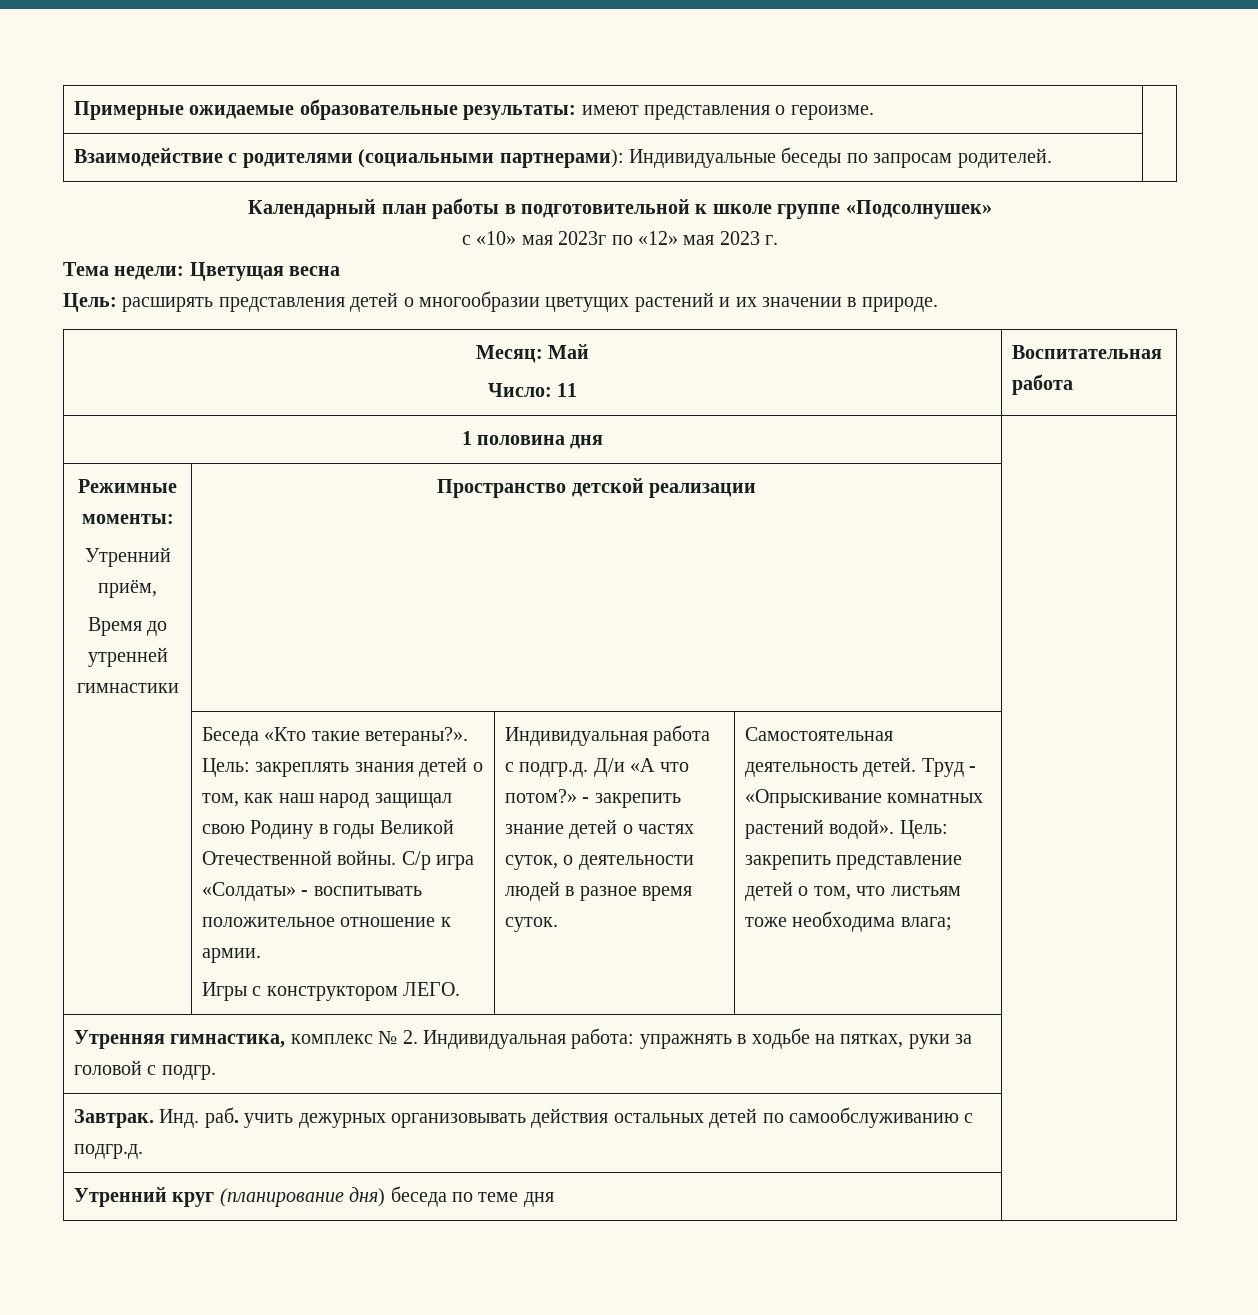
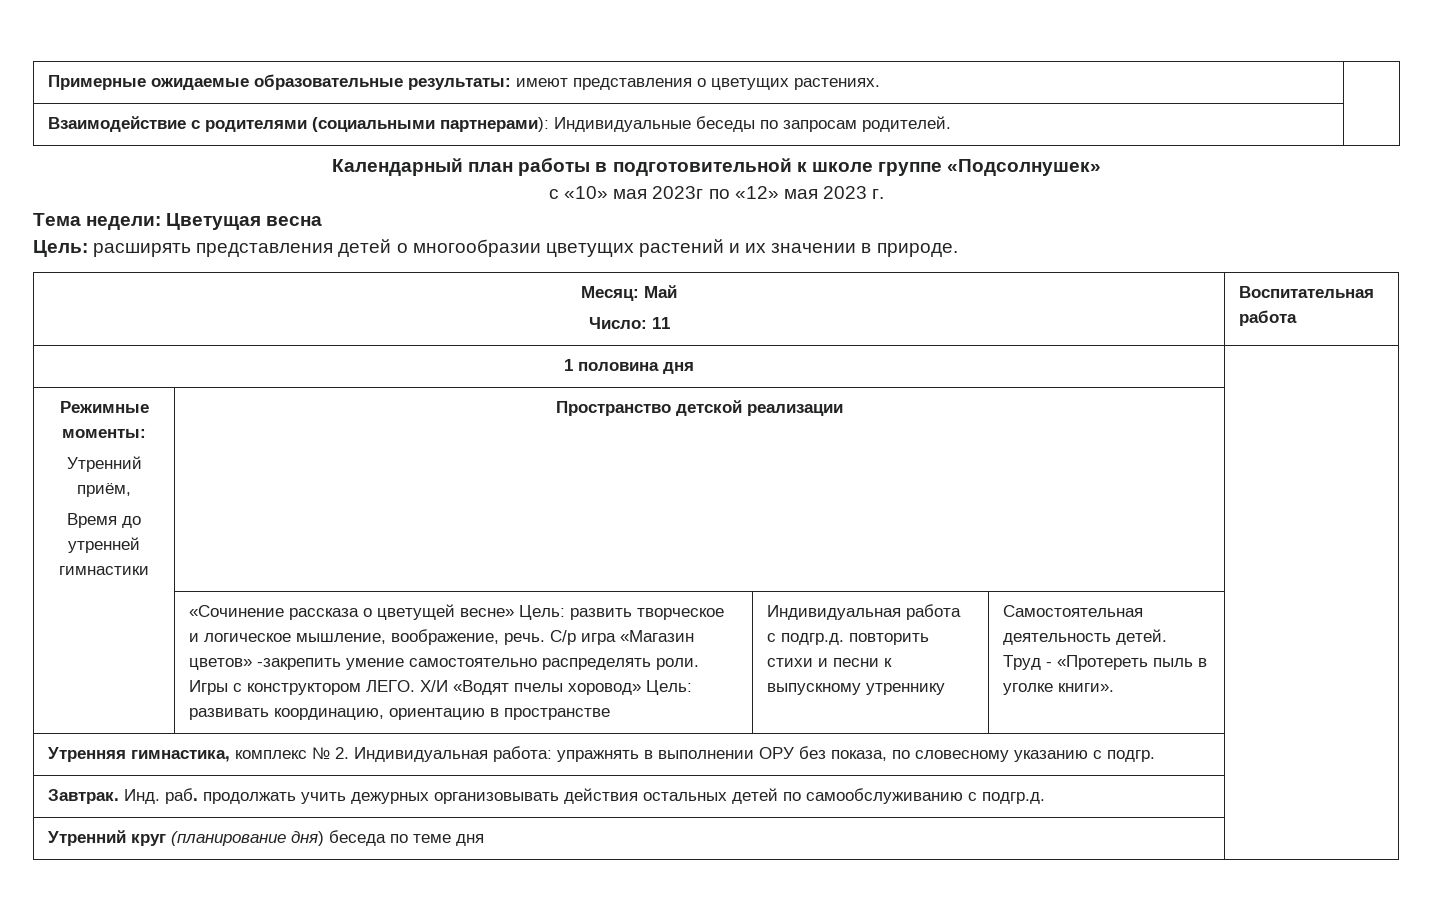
[790,105,874,120] героизме. -> [711,78,881,90] цветущих растениях.
[201,727,469,746] [201,757,483,777] [201,793,452,808] [201,819,454,839] [201,850,475,870] [201,882,422,901] [201,917,451,927] [201,948,261,963] [201,982,461,1001] [504,725,711,746] [504,758,689,777] [504,789,681,808] [504,819,695,839] [504,855,694,870] [504,881,693,901] [504,917,558,932] Беседа «Кто такие ветераны?». Цель: закреплять знания детей о том, как наш народ защищал свою Родину в годы Великой Отечественной войны. С/р игра «Солдаты» - воспитывать положительное отношение к армии. // Игры с конструктором ЛЕГО. | Индивидуальная работа с подгр.д. Д/и «А что потом?» - закрепить знание детей о частях суток, о деятельности людей в разное время суток. -> [189,604,725,620] [189,629,695,645] [189,658,700,670] [189,680,693,695] [189,708,611,720] [767,604,962,620] [767,633,930,645] [767,658,893,667] [767,683,946,695] «Сочинение рассказа о цветущей весне» Цель: развить творческое и логическое мышление, воображение, речь. С/р игра «Магазин цветов» -закрепить умение самостоятельно распределять роли. Игры с конструктором ЛЕГО. Х/И «Водят пчелы хоровод» Цель: развивать координацию, ориентацию в пространстве | Индивидуальная работа с подгр.д. повторить стихи и песни к выпускному утреннику
[744,789,984,808] [744,819,948,839] [744,855,963,870] [744,881,961,901] [744,911,952,932] «Опрыскивание комнатных растений водой». Цель: закрепить представление детей о том, что листьям тоже необходима влага; -> [1057,655,1208,670] [1003,683,1115,695] «Протереть пыль в уголке книги».
[751,1028,973,1049] [73,1060,142,1075] ходьбе на пятках, руки за головой -> [658,746,1089,762] выполнении ОРУ без показа, по словесному указанию
(239, 1117) none -> [203,792,297,804] продолжать

